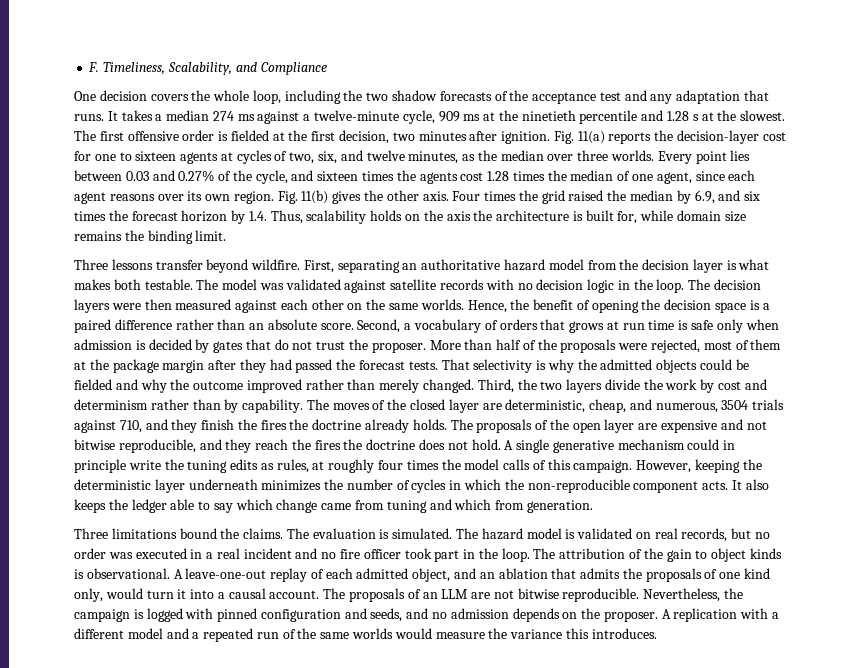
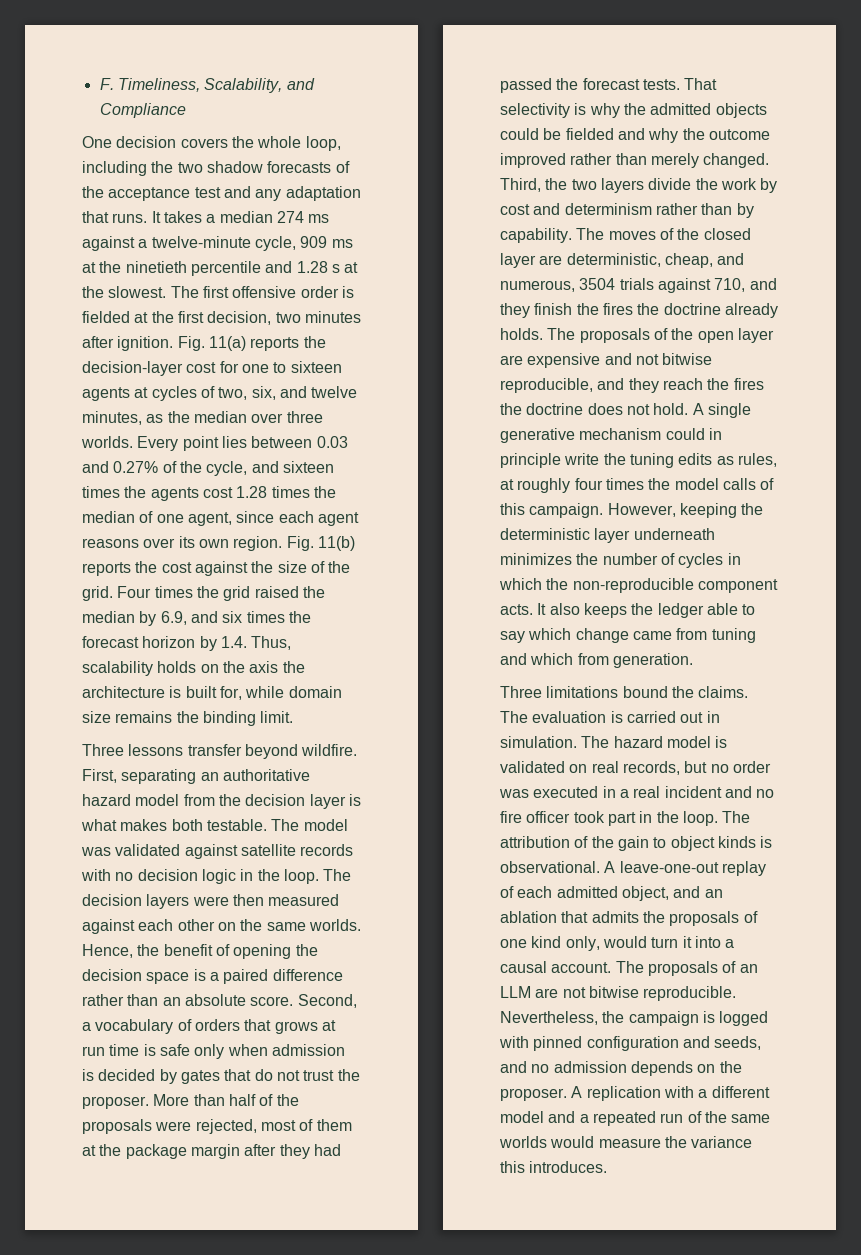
[332,190,449,204] gives the other axis. -> [82,561,351,576] [82,586,113,601] reports the cost against the size of the grid.
[392,528,453,539] simulated. -> [626,711,720,723] [500,736,577,748] carried out in simulation.

